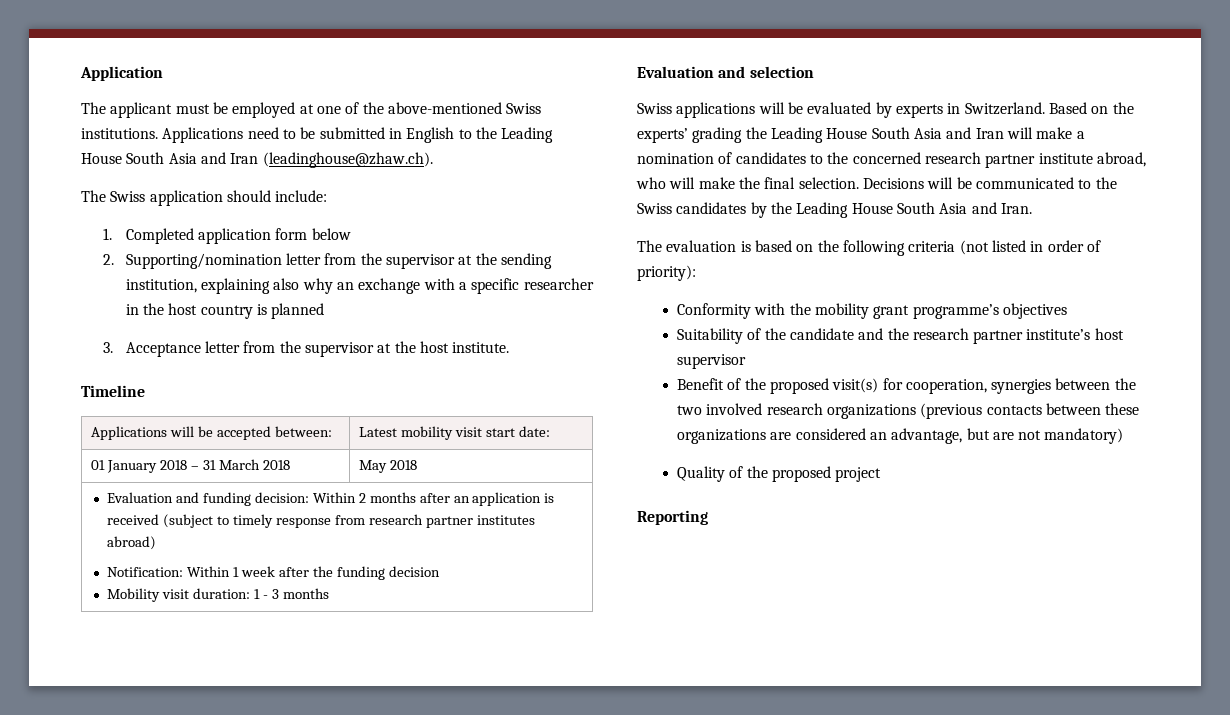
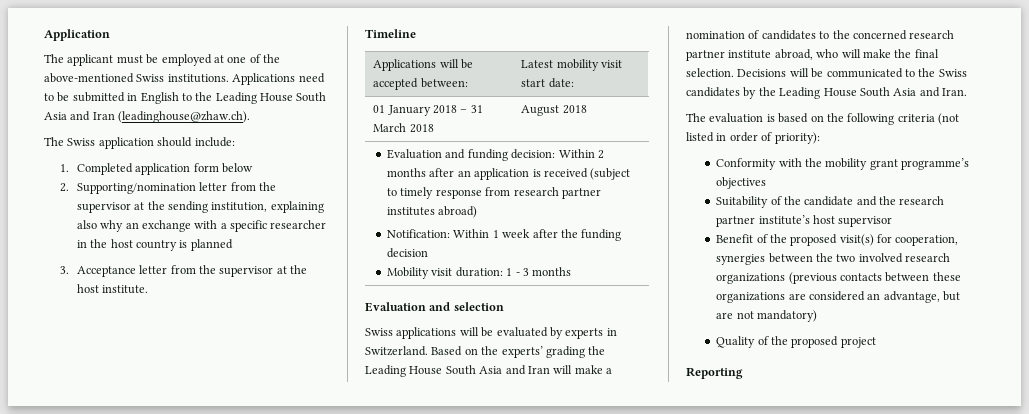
[359,460,388,473] May -> [521,105,560,116] August

